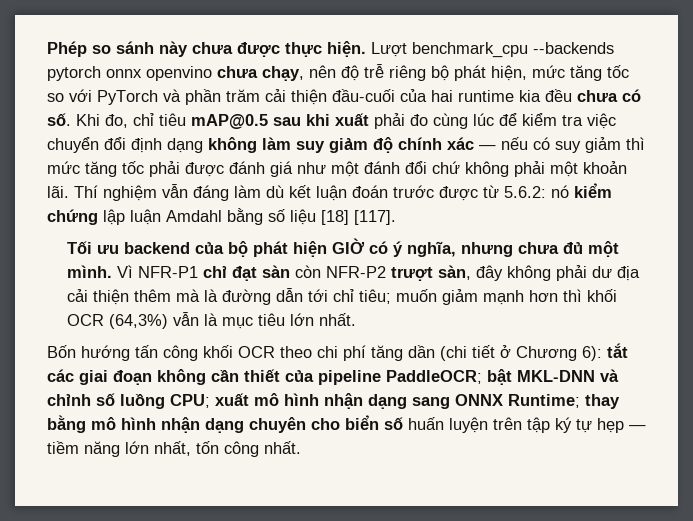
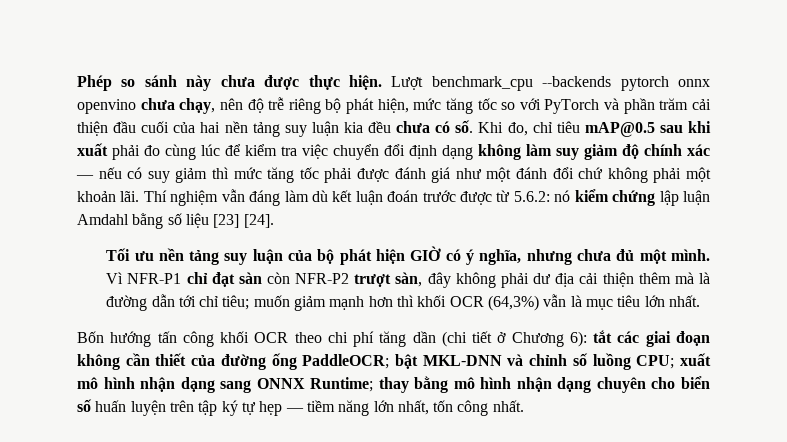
[332,89,514,102] đầu-cuối của hai runtime -> [113,121,339,137] đầu cuối của hai nền tảng suy luận
[321,210,396,225] [18] [117]. -> [213,214,274,228] [23] [24].
[124,242,191,254] backend -> [158,248,283,265] nền tảng suy luận
[318,370,381,385] pipeline -> [220,353,297,370] đường ống

